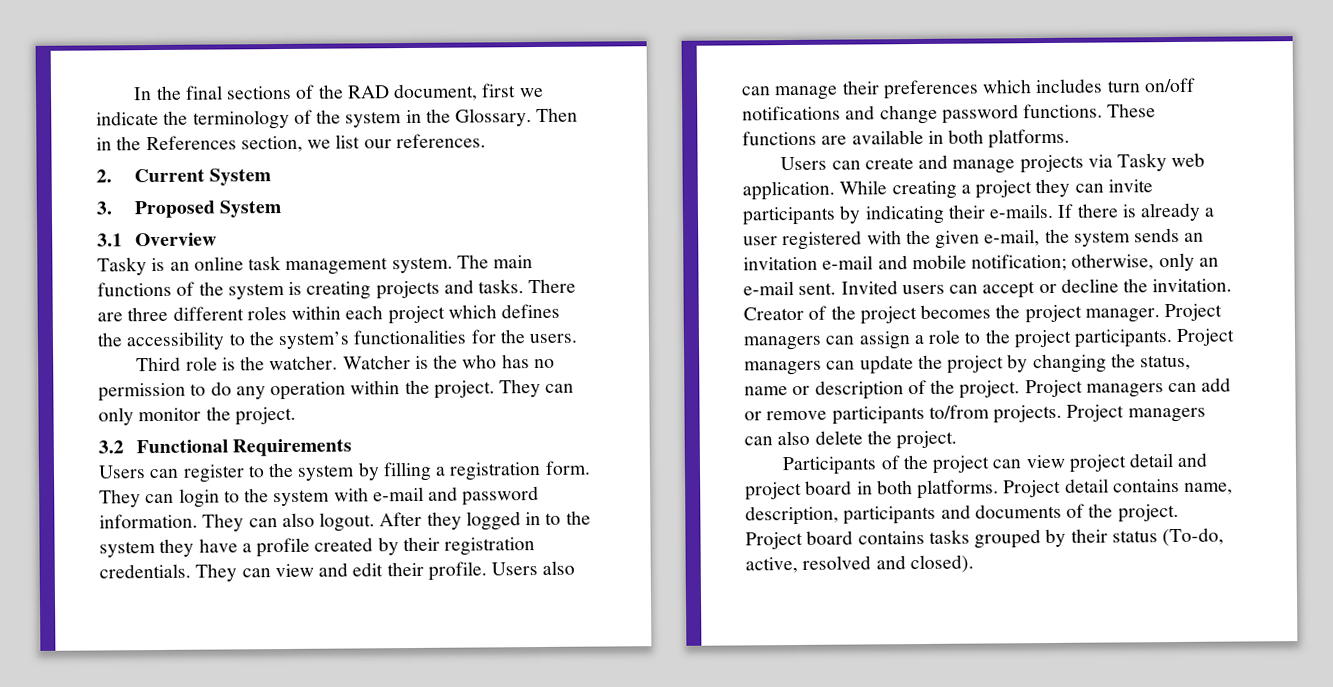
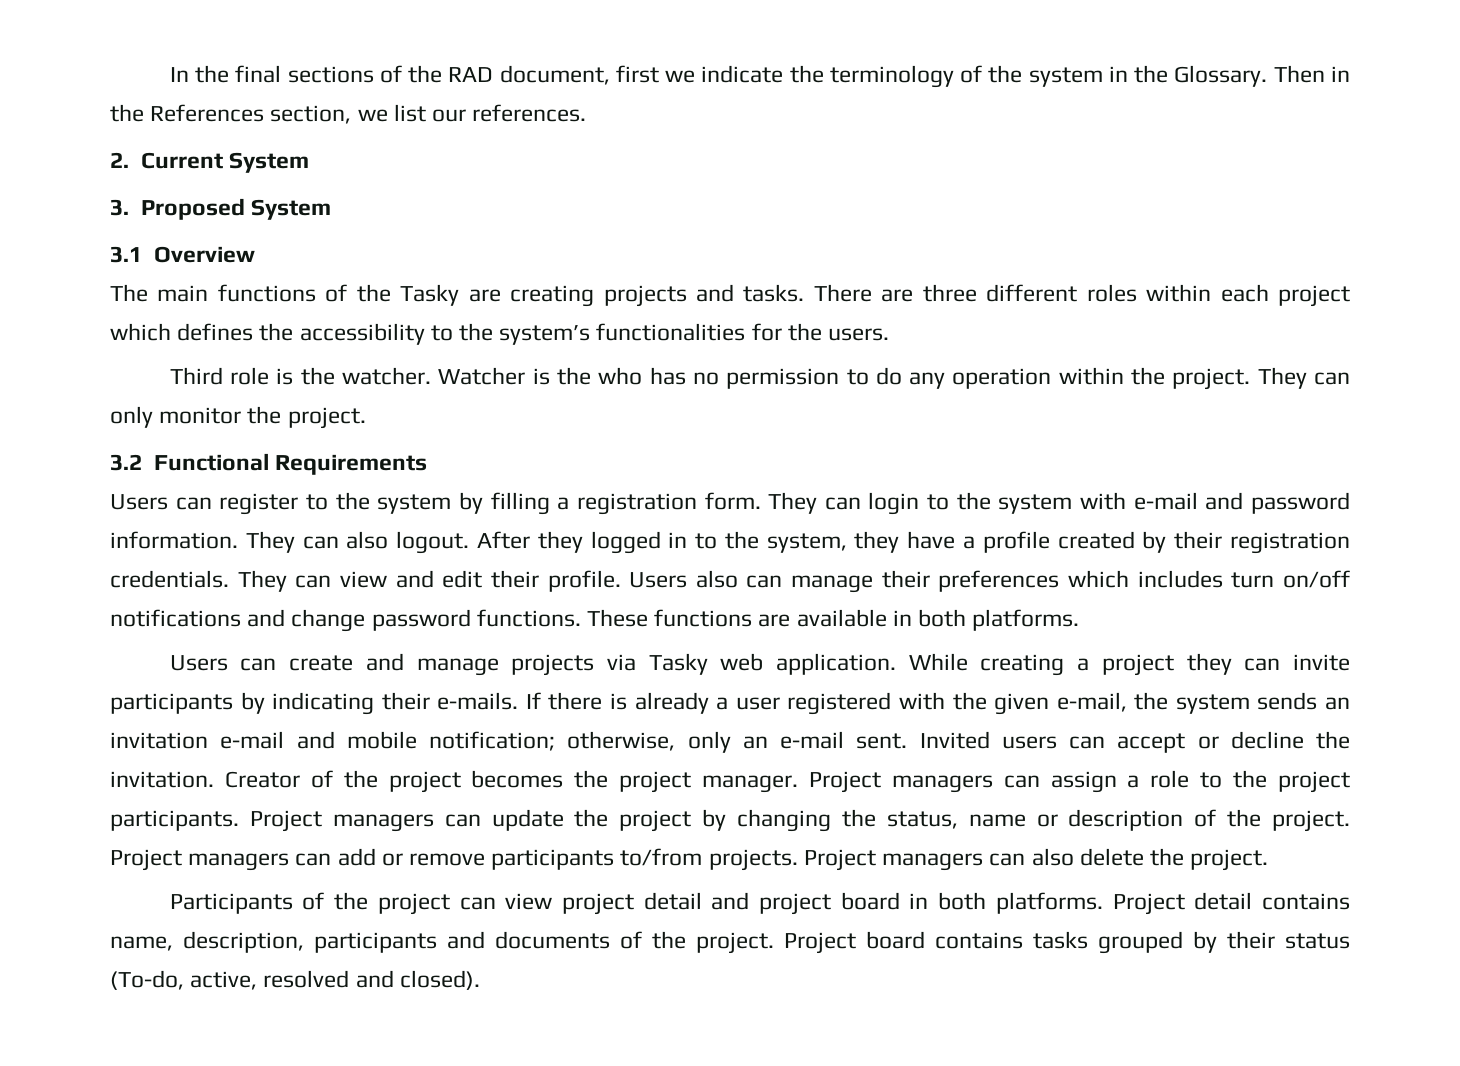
[97,256,453,276] Tasky is an online task management system. -> (255, 254) none
[227,281,303,300] system is -> [400,284,501,306] Tasky are
[99,541,156,558] system -> [766,533,847,553] system,

